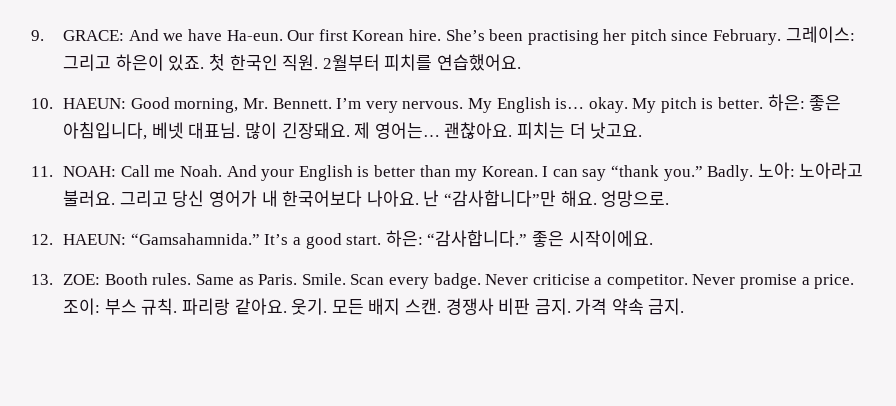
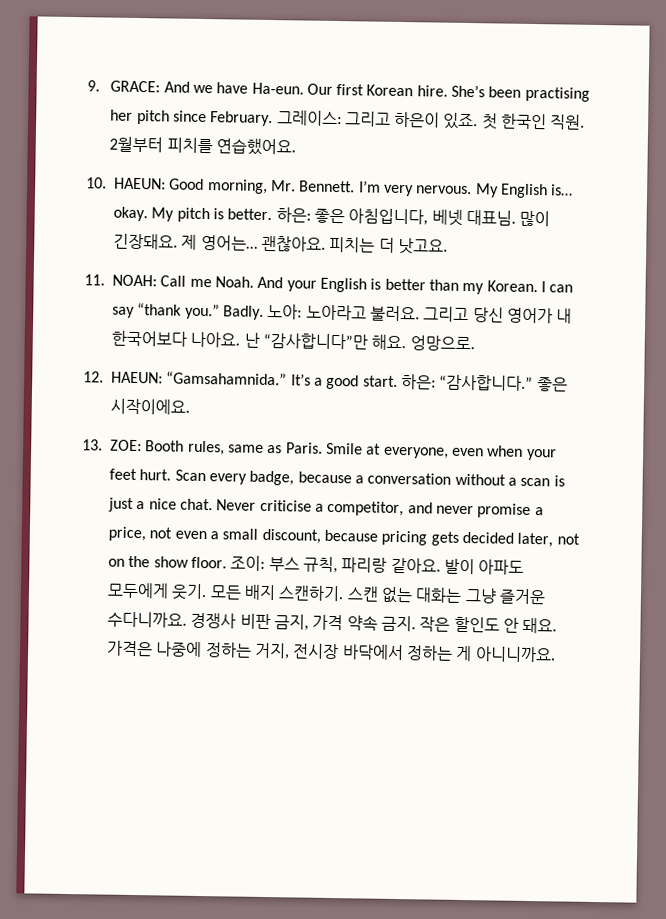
[152,273,855,289] rules. Same as Paris. Smile. Scan every badge. Never criticise a competitor. Never promise a price. -> [187,440,557,461] [109,468,565,487] [108,497,544,519] [108,526,580,548] [108,555,227,569] rules, same as Paris. Smile at everyone, even when your feet hurt. Scan every badge, because a conversation without a scan is just a nice chat. Never criticise a competitor, and never promise a price, not even a small discount, because pricing gets decided later, not on the show floor.
[141,298,178,315] 규칙. -> [302,556,338,574] 규칙,
[291,298,441,315] 웃기. 모든 배지 스캔. -> [443,558,525,575] [107,582,546,605] [107,611,187,628] 발이 아파도 모두에게 웃기. 모든 배지 스캔하기. 스캔 없는 대화는 그냥 즐거운 수다니까요.
[534,298,571,315] 금지. -> [273,614,309,631] 금지,
(685, 306) none -> [419,616,558,634] [106,640,556,663] 작은 할인도 안 돼요. 가격은 나중에 정하는 거지, 전시장 바닥에서 정하는 게 아니니까요.

